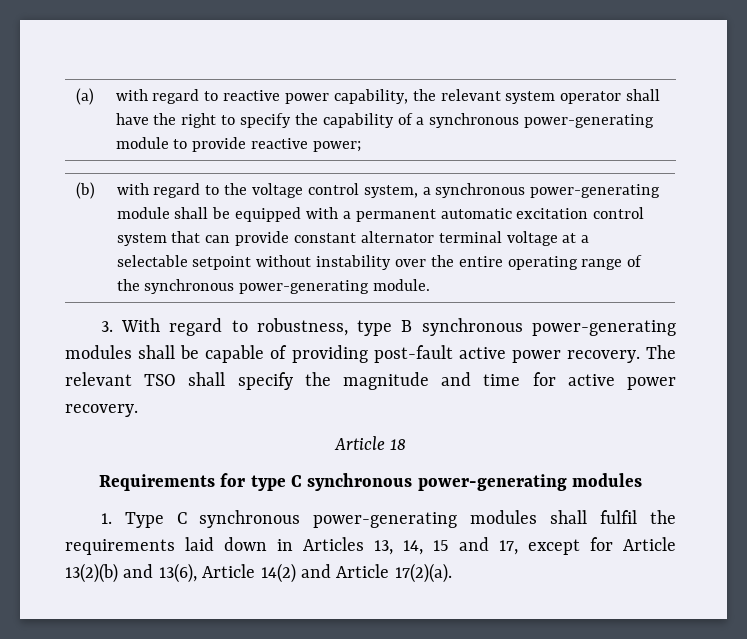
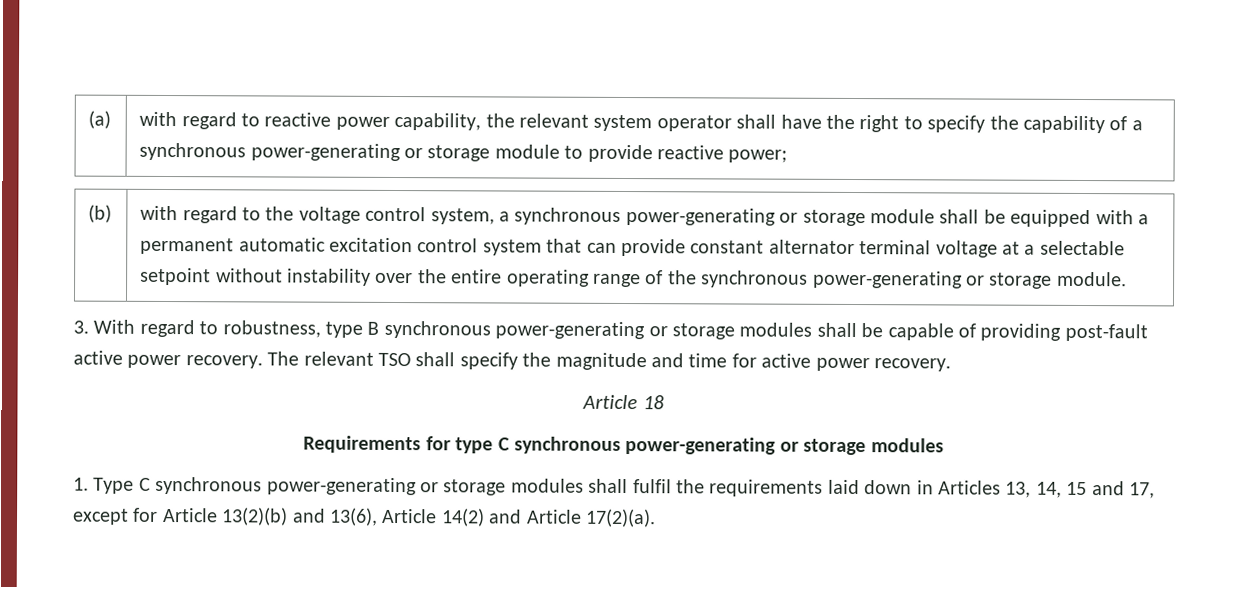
(655, 121) none -> [404,145,491,162] or storage
(661, 191) none -> [779,209,866,227] or storage
(370, 287) none -> [966,272,1053,289] or storage
(676, 328) none -> [648,323,735,340] or storage
(567, 482) none -> [779,438,867,456] or storage
(458, 520) none -> [420,479,507,496] or storage

